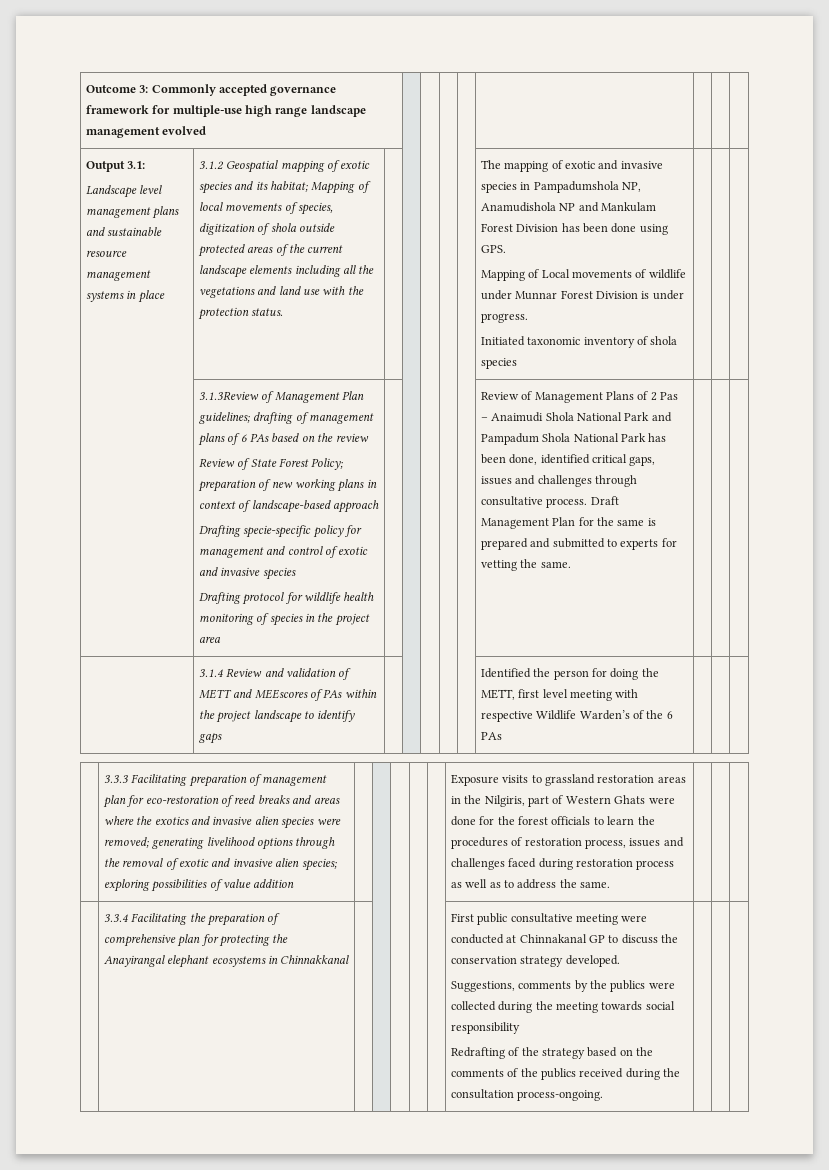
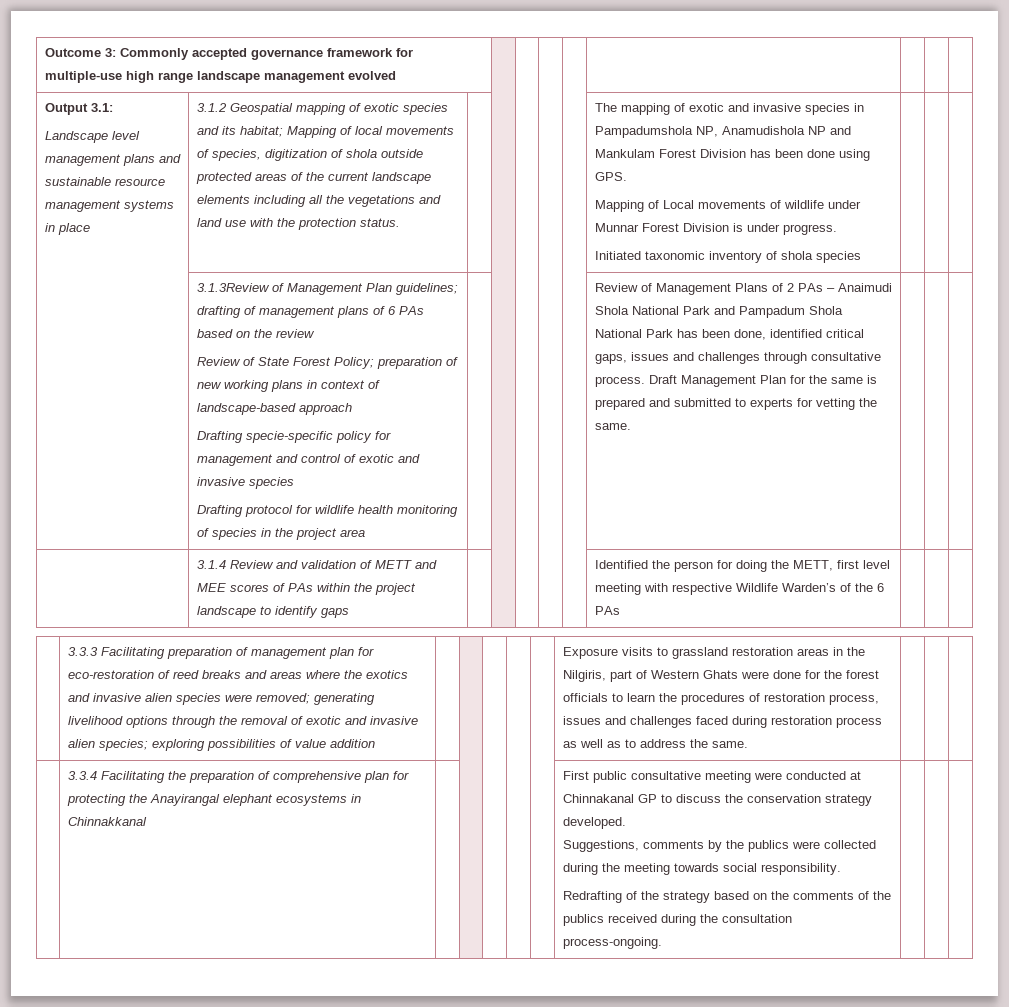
[660,392,679,400] Pas -> [797,283,823,292] PAs
[254,689,308,699] MEEscores -> [196,583,269,592] MEE scores
[450,1022,520,1034] responsibility -> [760,863,841,875] responsibility.

